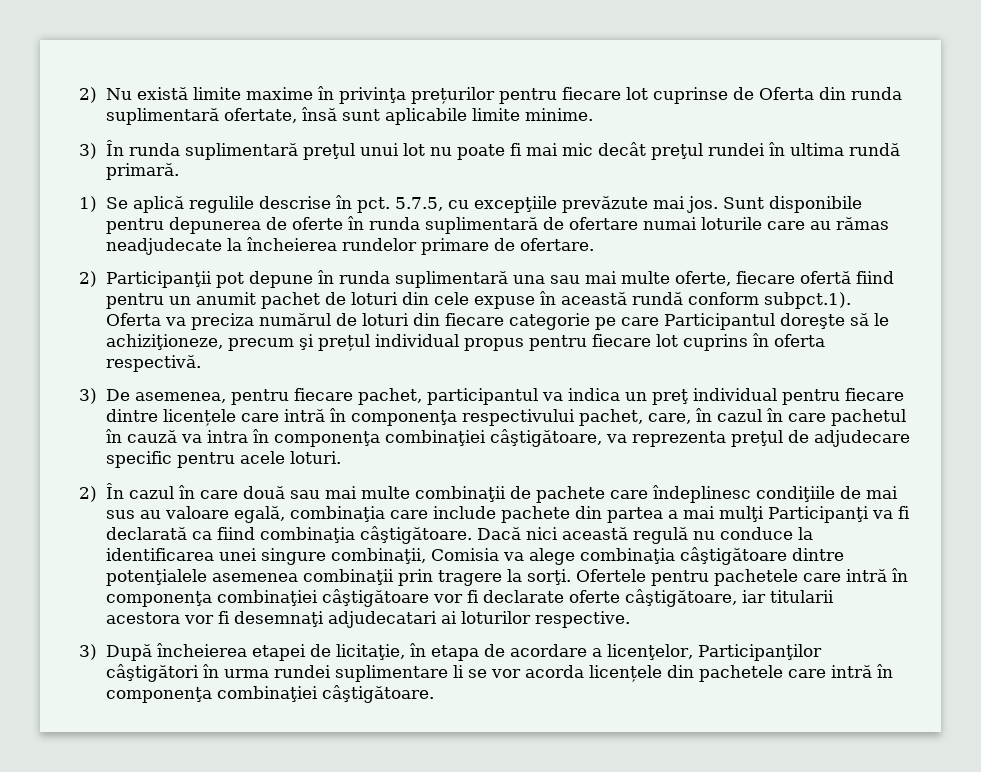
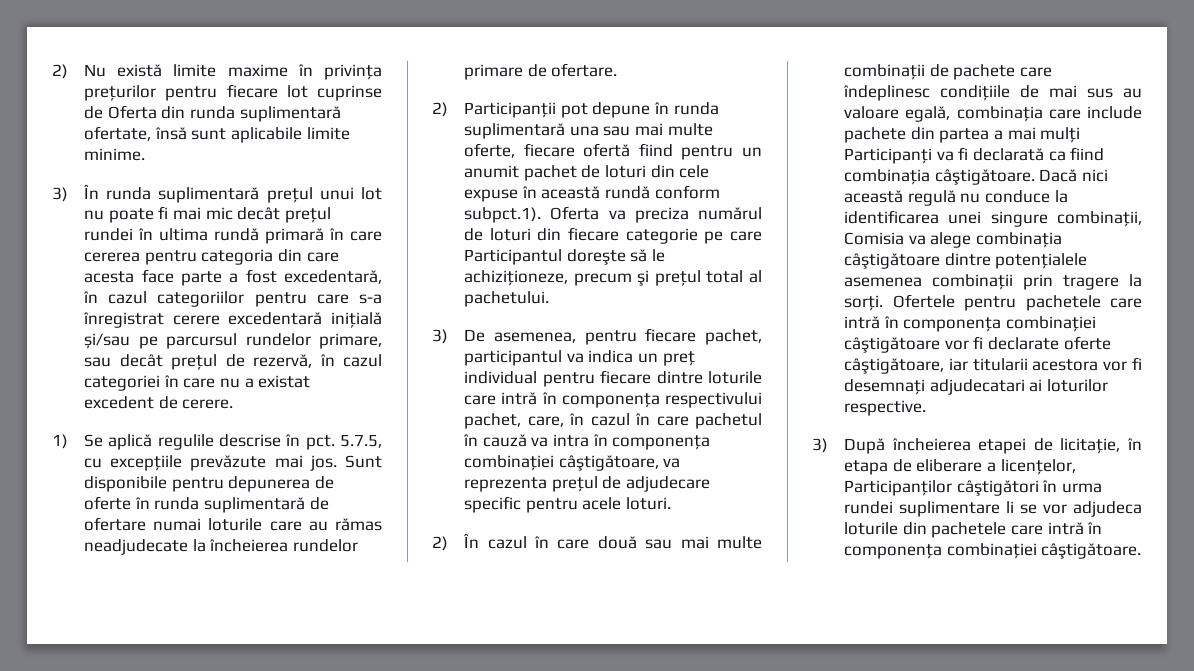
[105,163,179,180] primară. -> [265,228,382,244] [84,249,339,265] [84,269,382,286] [84,291,383,307] [84,312,383,328] [84,333,382,349] [84,354,382,370] [84,375,311,391] [84,396,234,409] primară în care cererea pentru categoria din care acesta face parte a fost excedentară, în cazul categoriilor pentru care s-a înregistrat cerere excedentară inițială și/sau pe parcursul rundelor primare, sau decât prețul de rezervă, în cazul categoriei în care nu a existat excedent de cerere.
[374,333,825,351] [105,355,201,372] individual propus pentru fiecare lot cuprins în oferta respectivă. -> [706,270,762,283] [464,291,550,307] total al pachetului.
[162,409,236,426] licențele -> [708,371,762,384] loturile
[509,644,587,657] acordare -> [916,459,983,472] eliberare
[524,665,662,682] acorda licențele -> [1073,501,1142,517] [844,522,899,535] adjudeca loturile

